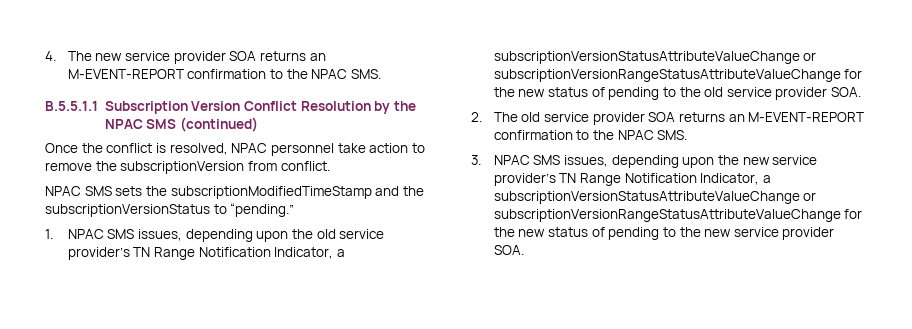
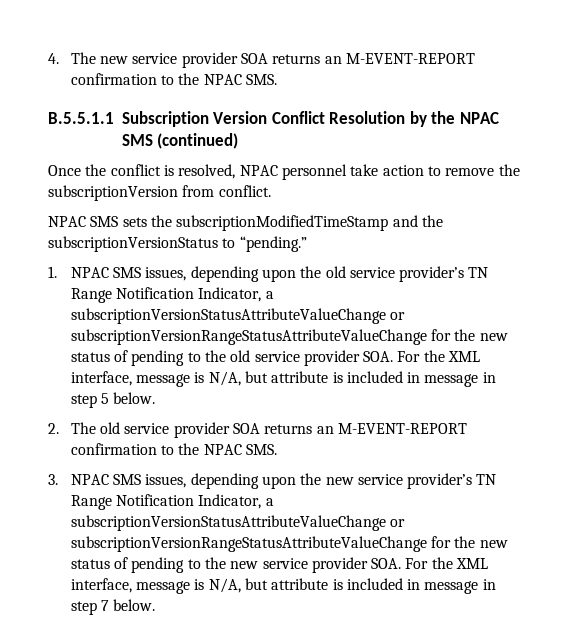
(862, 92) none -> [397,350,481,362] [70,371,496,387] [70,392,156,408] For the XML interface, message is N/A, but attribute is included in message in step 5 below.
(524, 250) none -> [405,557,489,569] [70,578,496,594] [70,599,156,615] For the XML interface, message is N/A, but attribute is included in message in step 7 below.

